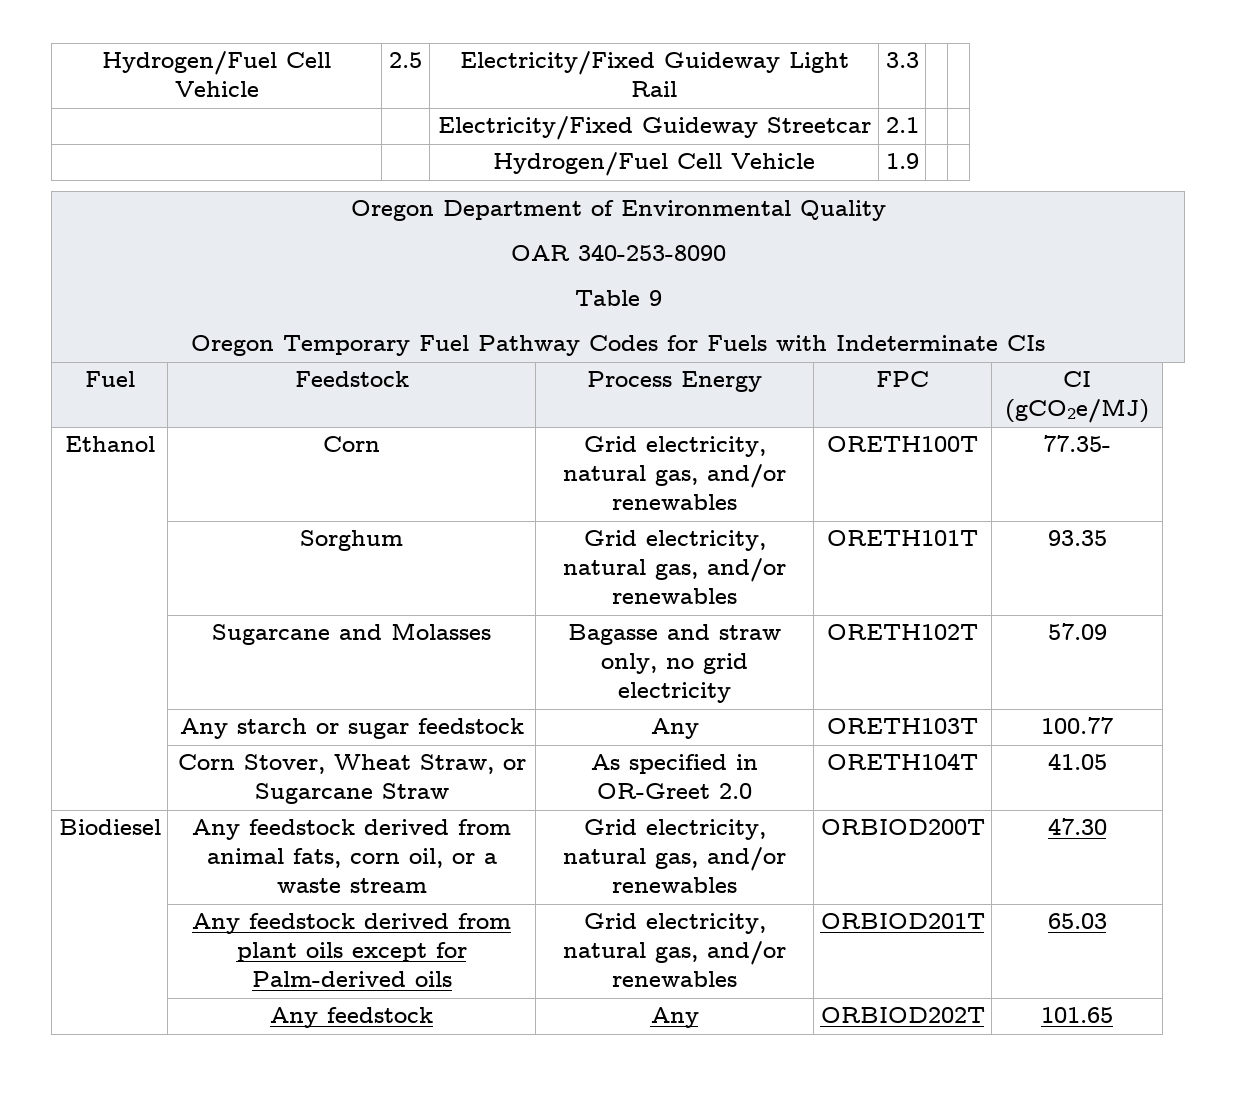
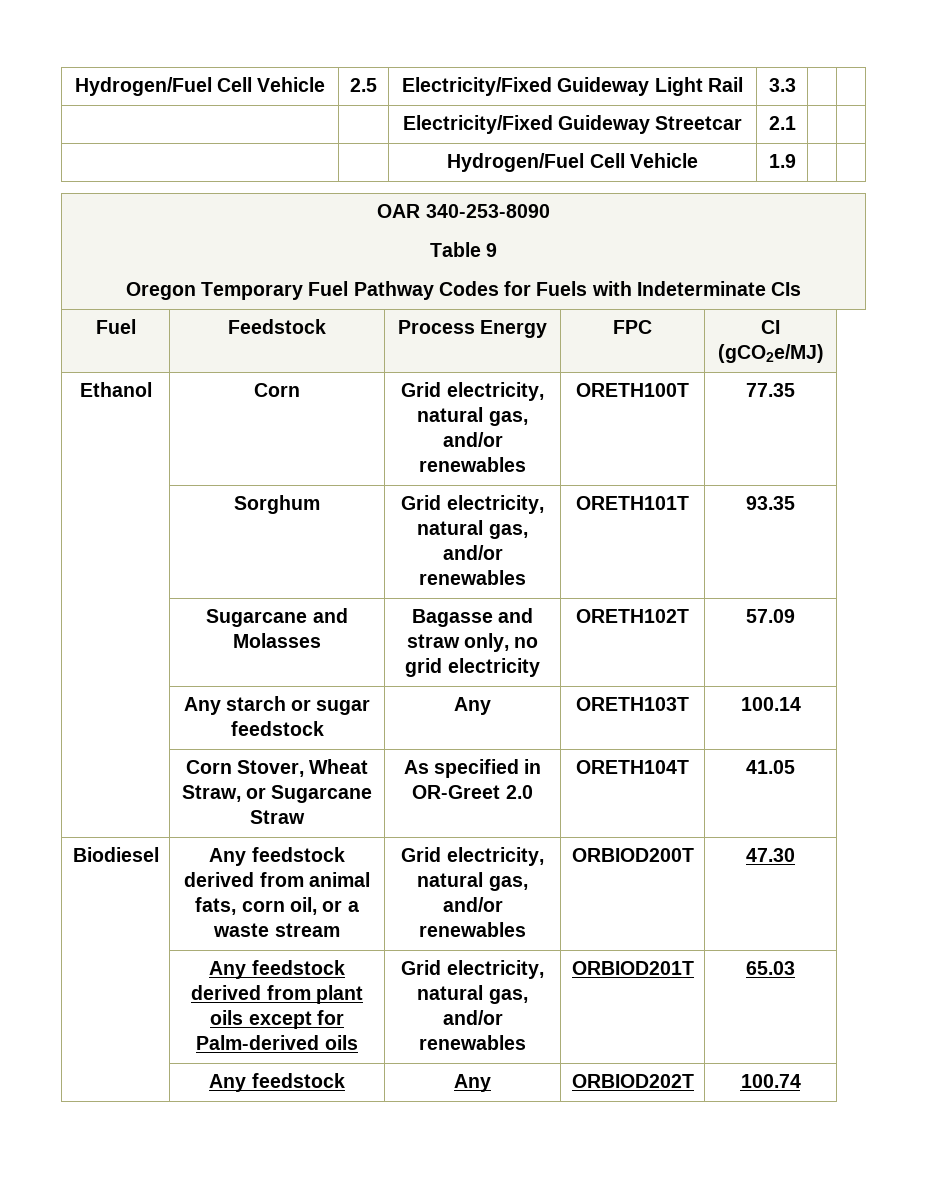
[350,200,886,221] Oregon Department of Environmental Quality // -> (796, 161) none
[1043,435,1111,452] 77.35- -> [746,383,795,397] 77.35
[1041,717,1113,734] 100.77 -> [740,697,801,711] 100.14
[1041,1007,1113,1023] 101.65 -> [740,1074,801,1088] 100.74

